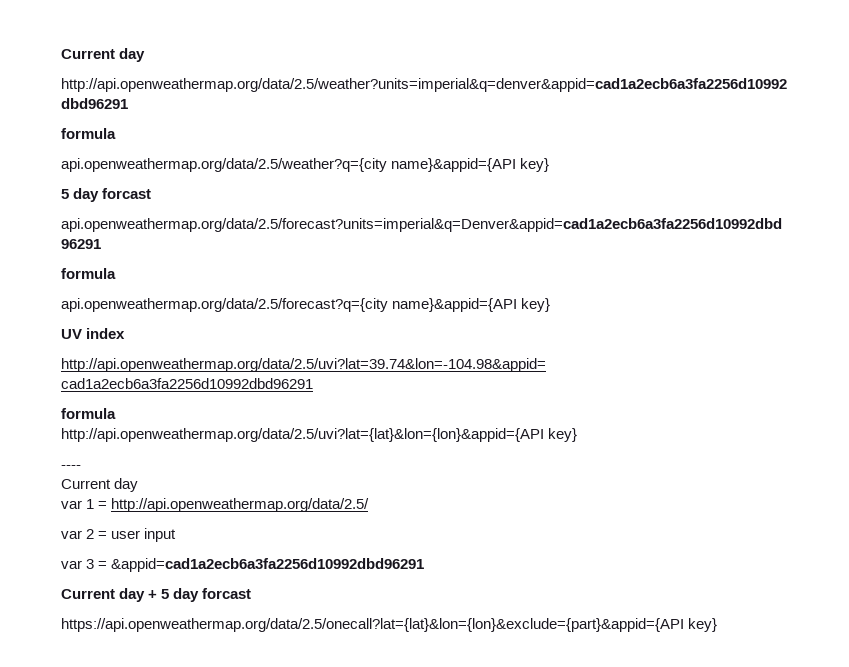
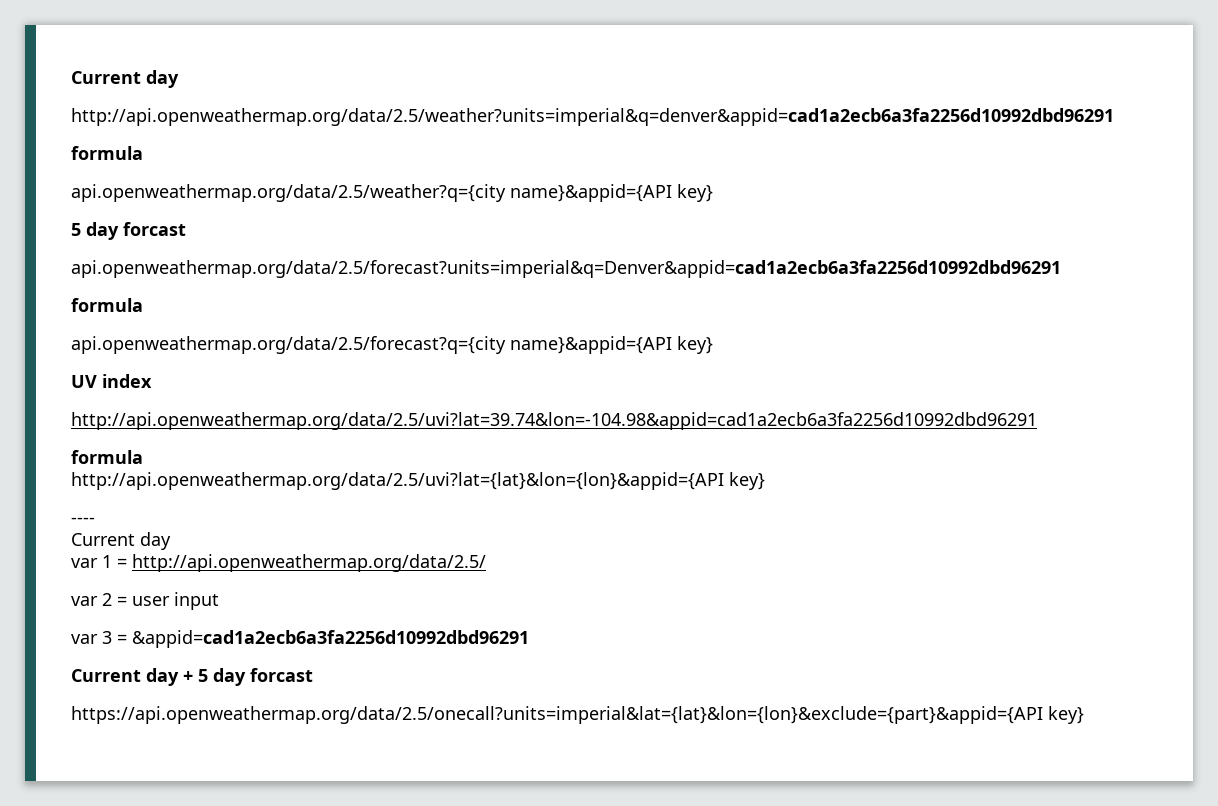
[61,618,684,632] https://api.openweathermap.org/data/2.5/onecall?lat={lat}&lon={lon}&exclude={part}&appid={API -> [71,706,1043,724] https://api.openweathermap.org/data/2.5/onecall?units=imperial&lat={lat}&lon={lon}&exclude={part}&appid={API

